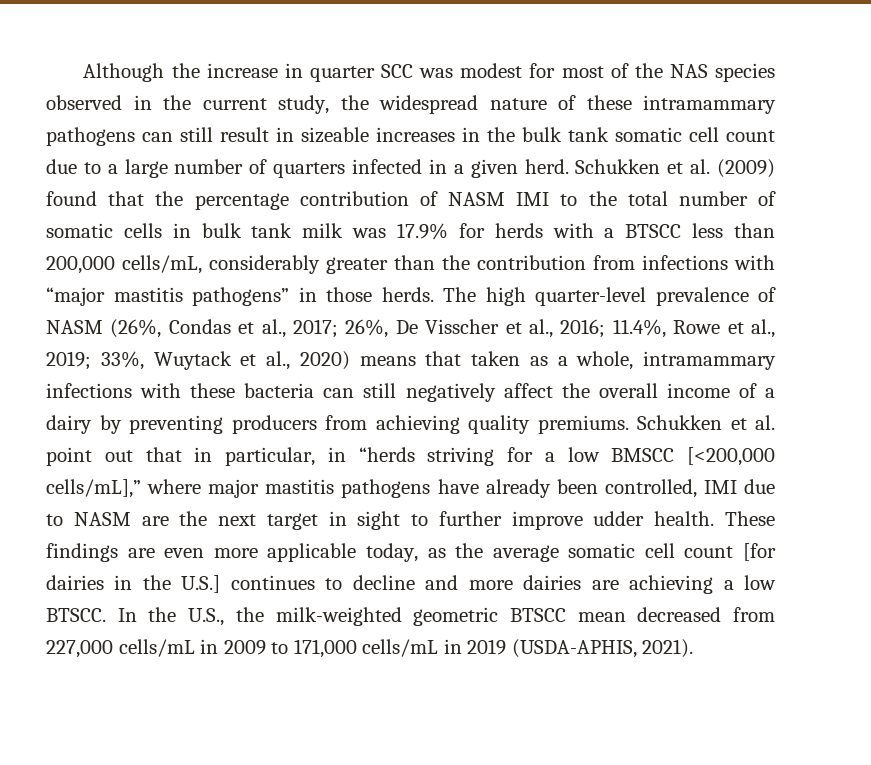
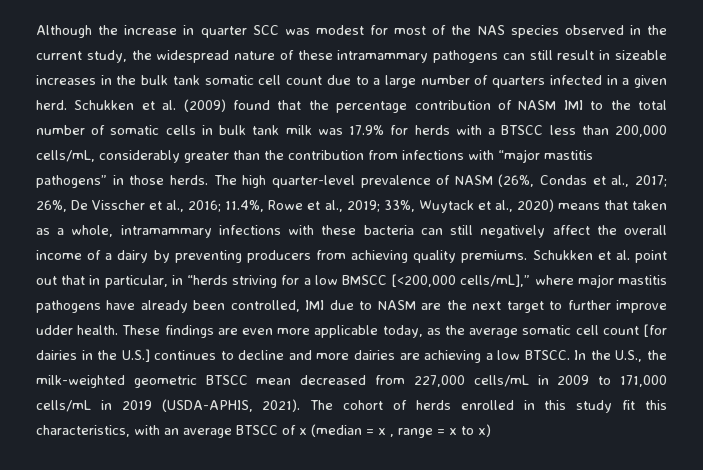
[328,511,401,530] in sight -> (544, 307) none
(694, 648) none -> [310,400,667,413] [36,424,491,438] The cohort of herds enrolled in this study fit this characteristics, with an average BTSCC of x (median = x , range = x to x)

